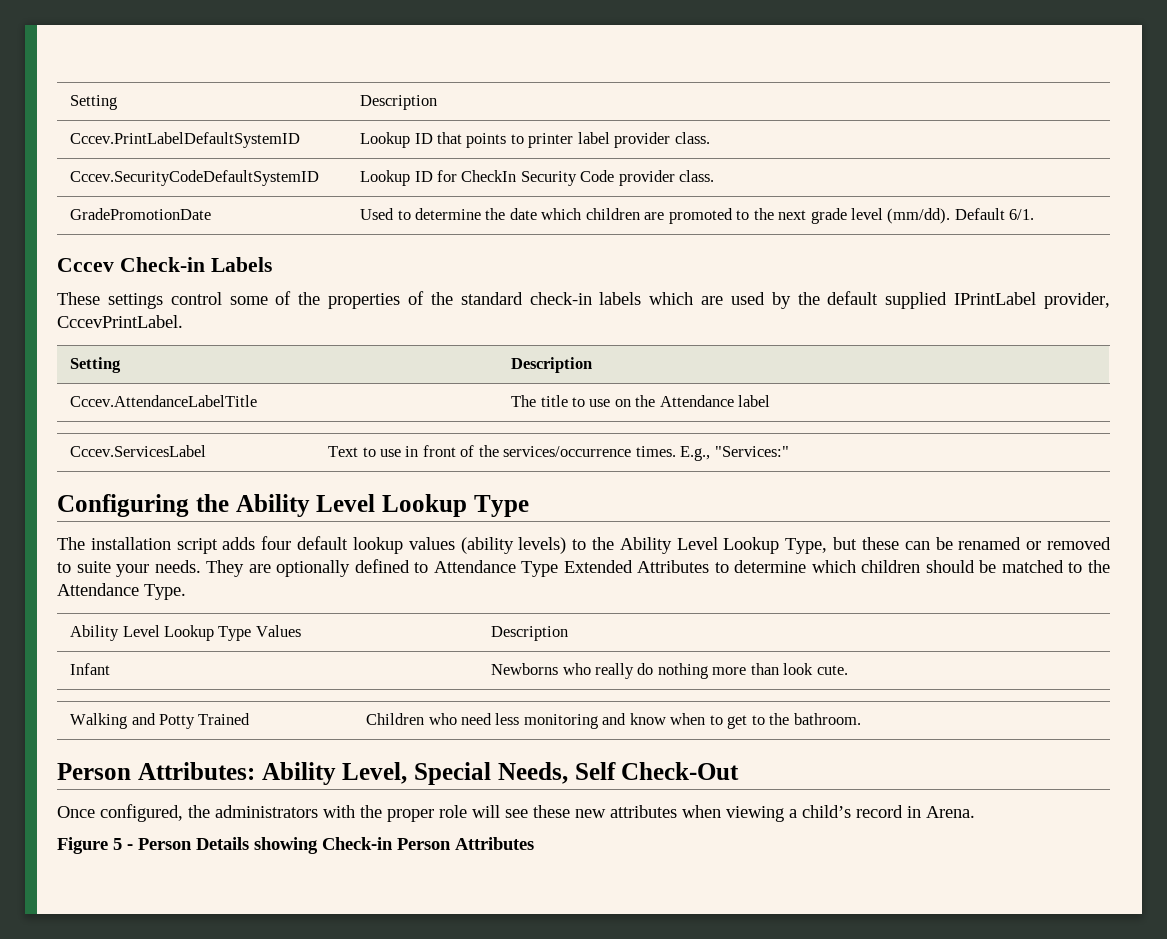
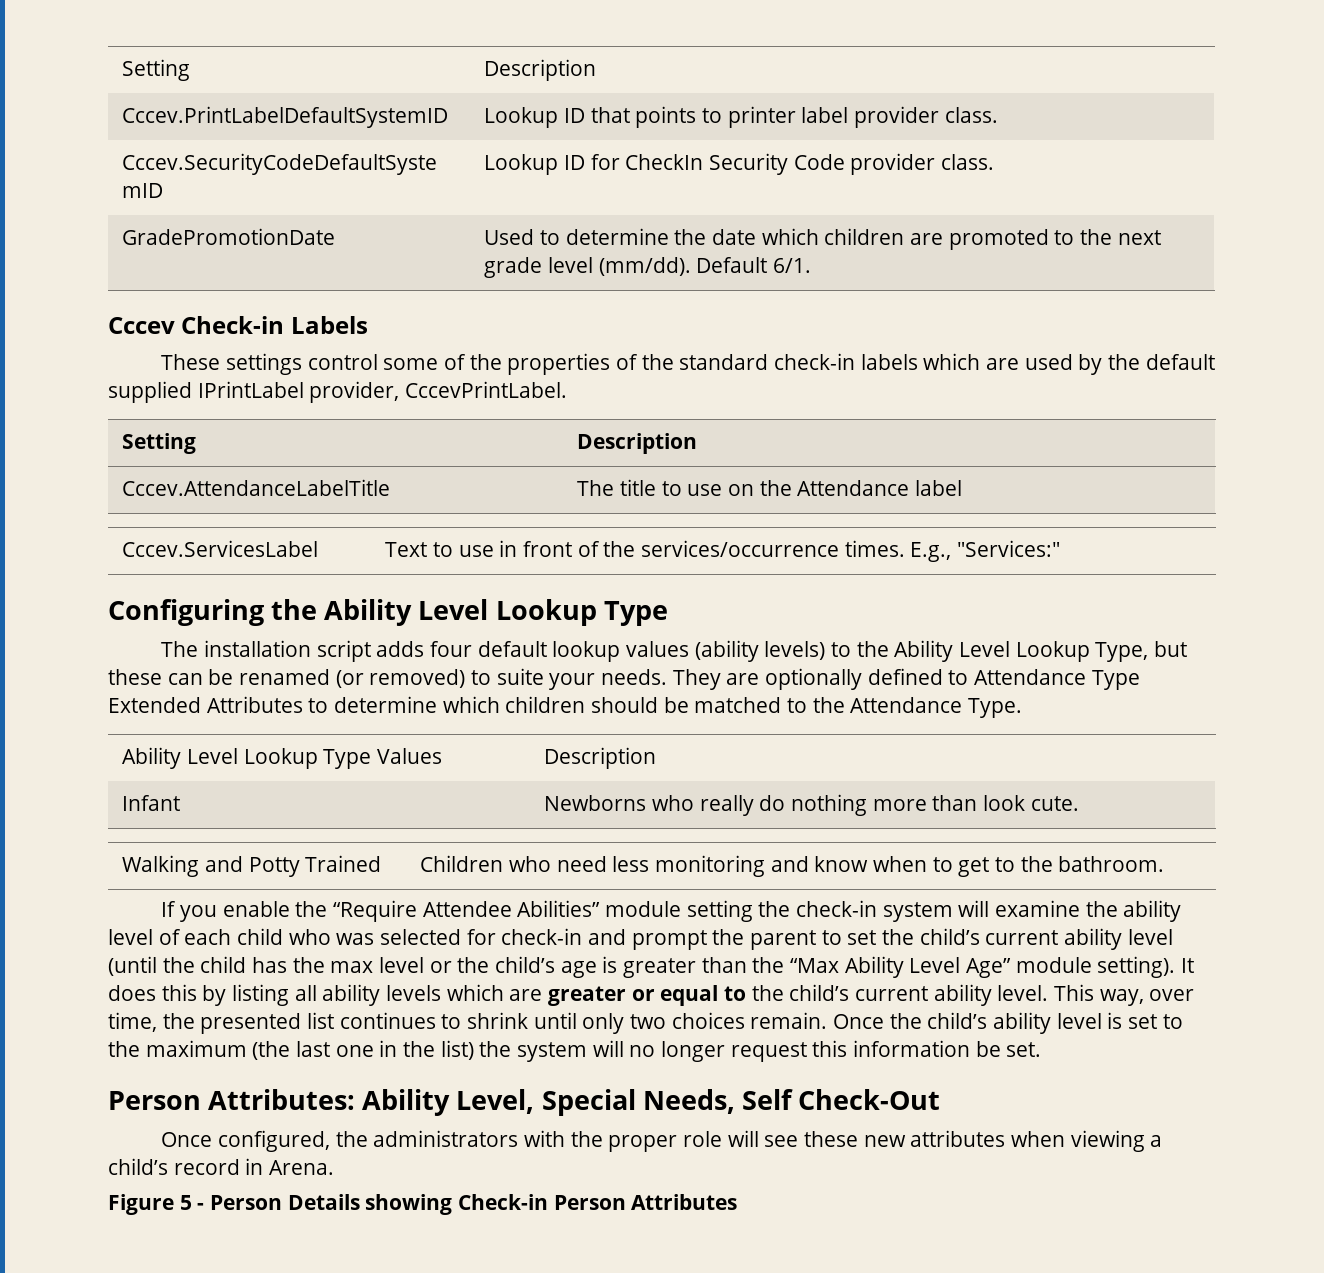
[1026,537,1112,550] or removed -> [335,669,466,688] (or removed)
(861, 719) none -> [161,900,1182,922] [108,928,1173,950] [108,956,1195,978] [108,984,1195,1006] [108,1012,1183,1034] [108,1040,1042,1062] // If you enable the “Require Attendee Abilities” module setting the check-in system will examine the ability level of each child who was selected for check-in and prompt the parent to set the child’s current ability level (until the child has the max level or the child’s age is greater than the “Max Ability Level Age” module setting). It does this by listing all ability levels which are greater or equal to the child’s current ability level. This way, over time, the presented list continues to shrink until only two choices remain. Once the child’s ability level is set to the maximum (the last one in the list) the system will no longer request this information be set.

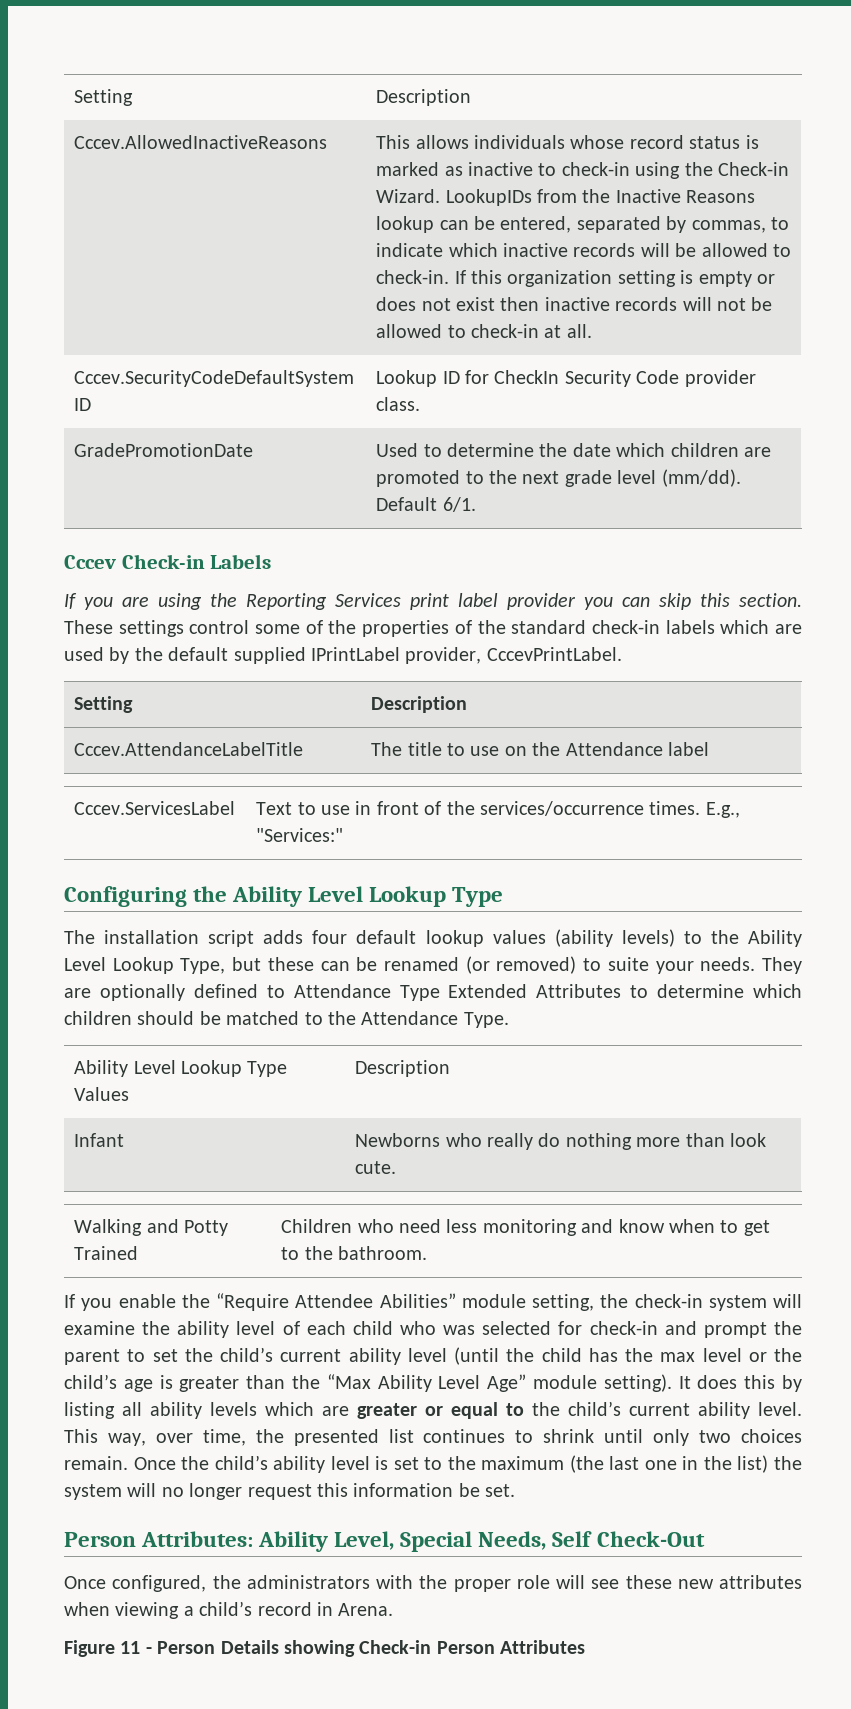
[122,59,191,81] [484,59,597,81] [122,106,449,128] [484,106,998,128] Setting | Description // Cccev.PrintLabelDefaultSystemID | Lookup ID that points to printer label provider class. -> [74,89,134,106] [376,89,472,106] [74,135,328,149] [376,135,759,149] [376,162,790,179] [376,189,756,206] [376,216,790,233] [376,243,792,257] [376,270,776,287] [376,297,773,311] [376,324,592,338] Setting | Description // Cccev.AllowedInactiveReasons | This allows individuals whose record status is marked as inactive to check-in using the Check-in Wizard. LookupIDs from the Inactive Reasons lookup can be entered, separated by commas, to indicate which inactive records will be allowed to check-in. If this organization setting is empty or does not exist then inactive records will not be allowed to check-in at all.
(368, 325) none -> [64,593,802,610] If you are using the Reporting Services print label provider you can skip this section.
[686,900,753,922] setting -> [532,1294,594,1311] setting,
[179,1195,192,1210] 5 -> [120,1641,141,1654] 11

